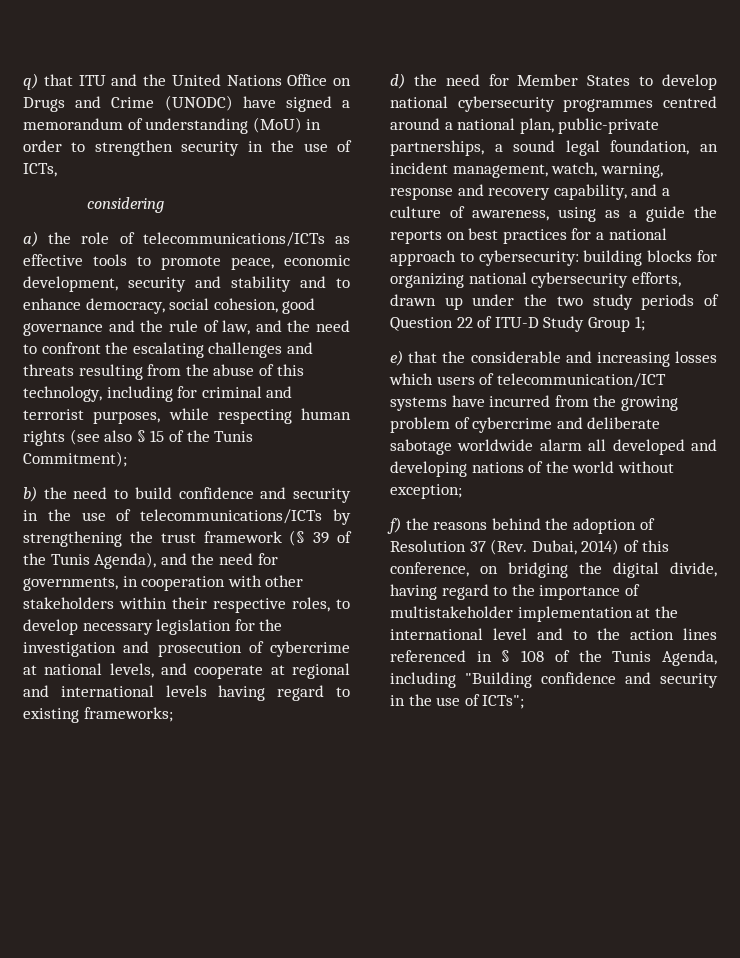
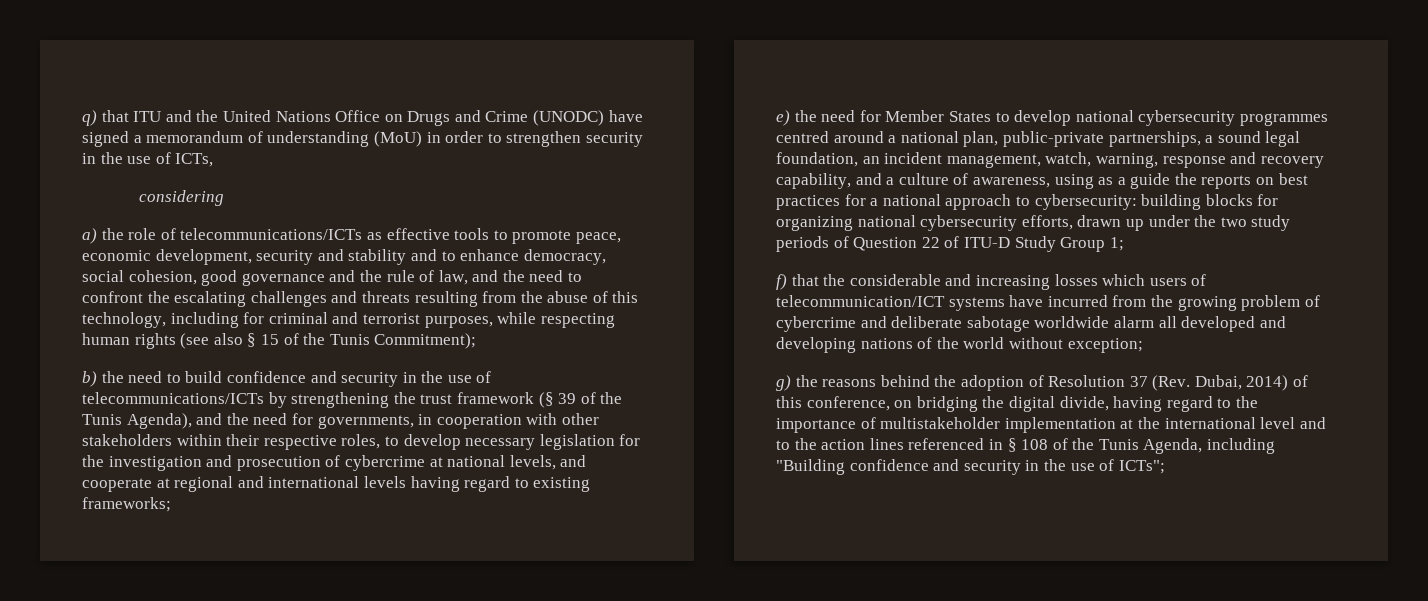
[390,73,405,89] d) -> [776,110,790,126] e)
[390,350,403,366] e) -> [776,274,787,290] f)
[387,517,401,534] f) -> [776,375,791,391] g)

